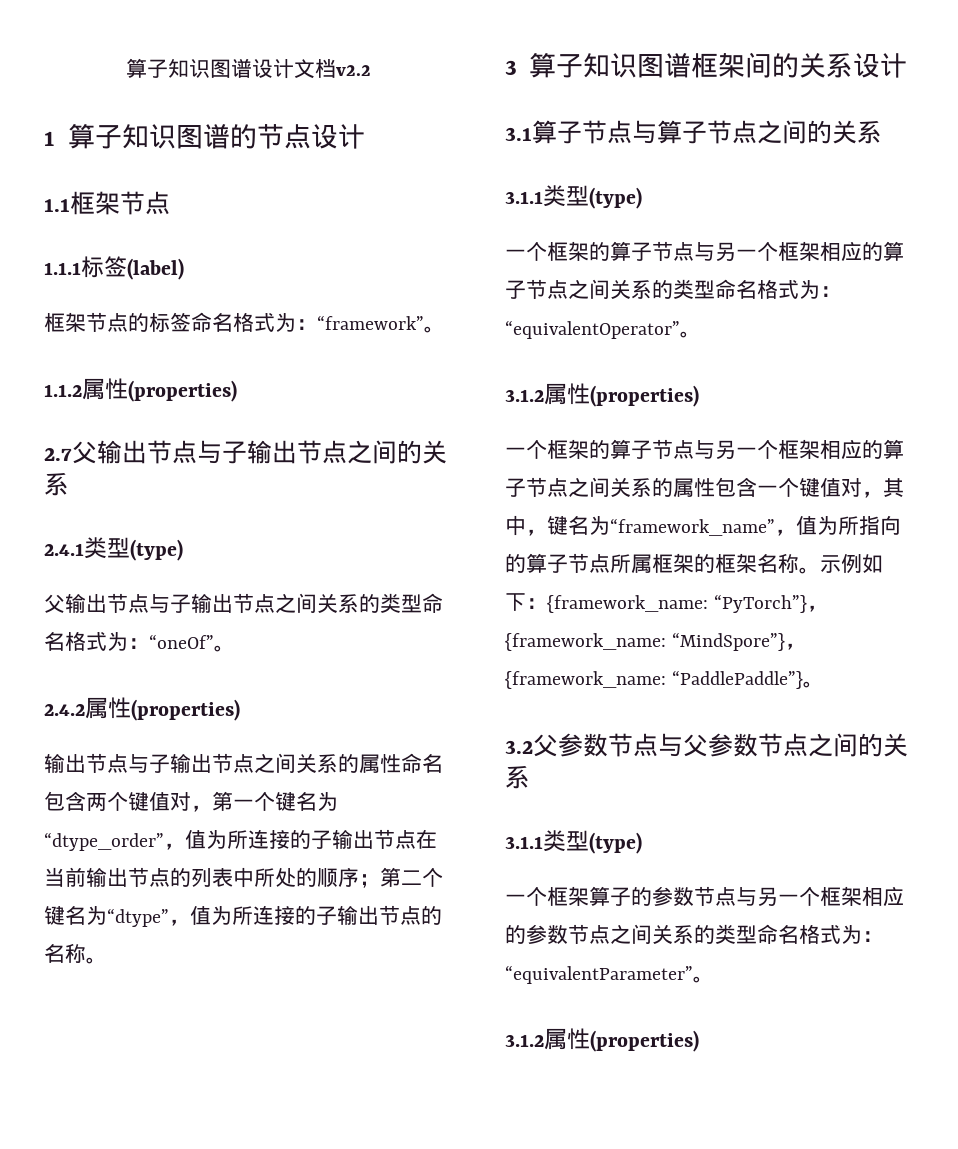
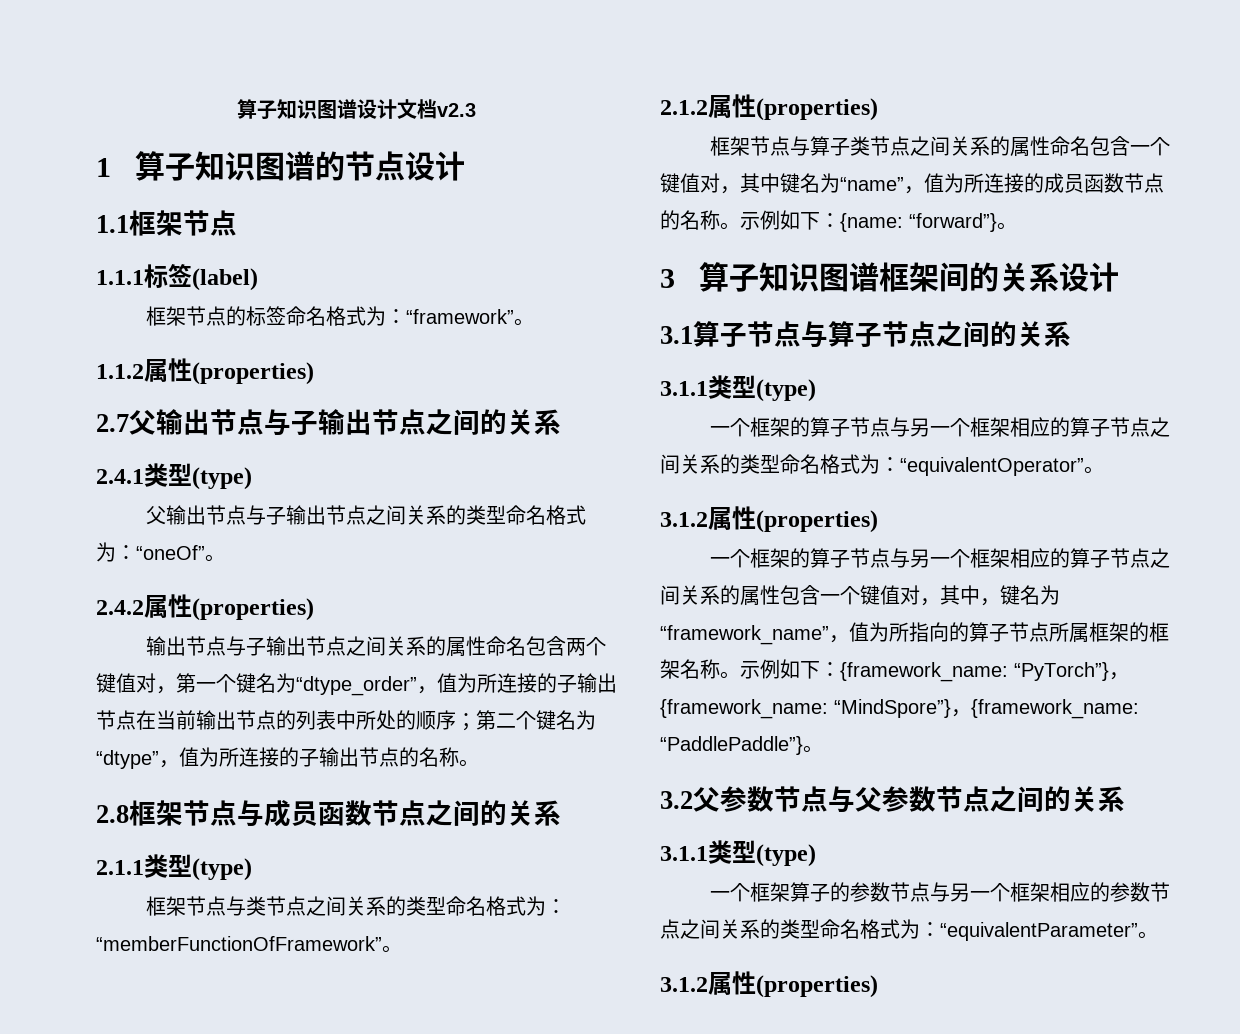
[336,65,371,76] v2.2 -> [437,103,476,117] v2.3
(107, 960) none -> [96,800,561,827] [96,854,252,881] [146,896,567,916] [96,936,402,953] [660,94,878,121] [710,136,1171,157] [660,173,1164,194] [660,210,1017,232] // 2.8框架节点与成员函数节点之间的关系 // 2.1.1类型(type) // 框架节点与类节点之间关系的类型命名格式为：“memberFunctionOfFramework”。 // 2.1.2属性(properties) // 框架节点与算子类节点之间关系的属性命名包含一个键值对，其中键名为“name”，值为所连接的成员函数节点的名称。示例如下：{name: “forward”}。

